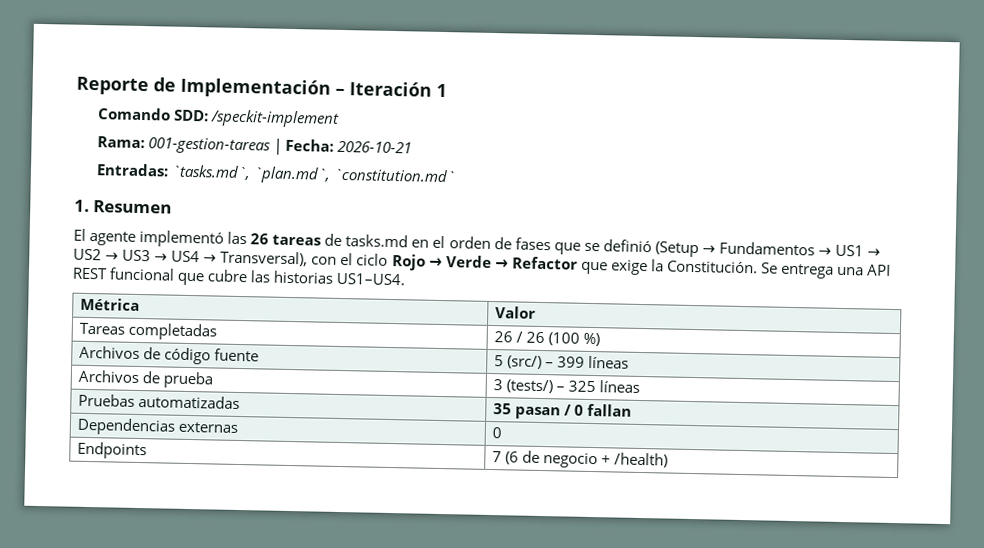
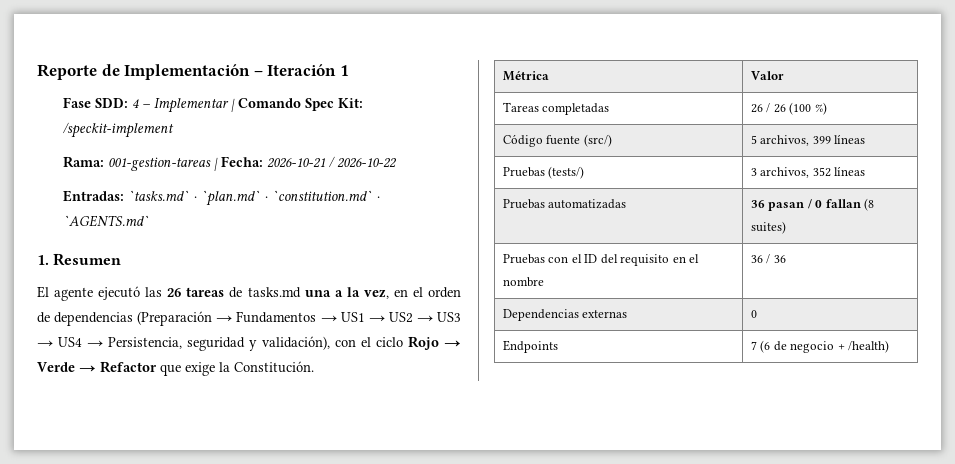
[98,107,210,122] Comando SDD: -> [63,97,364,113] Fase SDD: 4 – Implementar | Comando Spec Kit:
(413, 147) none -> [329,156,398,168] / 2026-10-22
[171,164,332,184] `tasks.md`, `plan.md`, -> [128,190,269,206] `tasks.md` · `plan.md` ·
(457, 175) none -> [376,196,381,201] [63,215,150,227] · `AGENTS.md`
[139,229,225,248] implementó -> [98,286,141,300] ejecutó
[411,235,699,258] en el orden de fases que se definió (Setup -> [304,287,461,299] [37,311,213,326] una a la vez, en el orden de dependencias (Preparación
[220,250,309,267] Transversal), -> [108,336,330,351] Persistencia, seguridad y validación),
[760,262,892,279] [72,267,406,286] Se entrega una API REST funcional que cubre las historias US1–US4. -> (314, 367) none
[78,345,211,365] Archivos de código -> [502,134,543,147] Código
(260, 355) none -> [583,134,612,147] (src/)
[506,355,554,369] (src/) – -> [760,135,810,146] archivos,
[77,369,213,389] [492,379,597,394] Archivos de prueba | 3 (tests/) – 325 -> [502,166,585,179] [750,167,831,178] Pruebas (tests/) | 3 archivos, 352
[492,403,512,415] 35 -> [750,200,765,208] 36
(633, 410) none -> [864,198,875,211] [750,221,786,234] [502,254,700,266] [502,277,544,287] [750,254,786,264] (8 suites) // Pruebas con el ID del requisito en el nombre | 36 / 36

